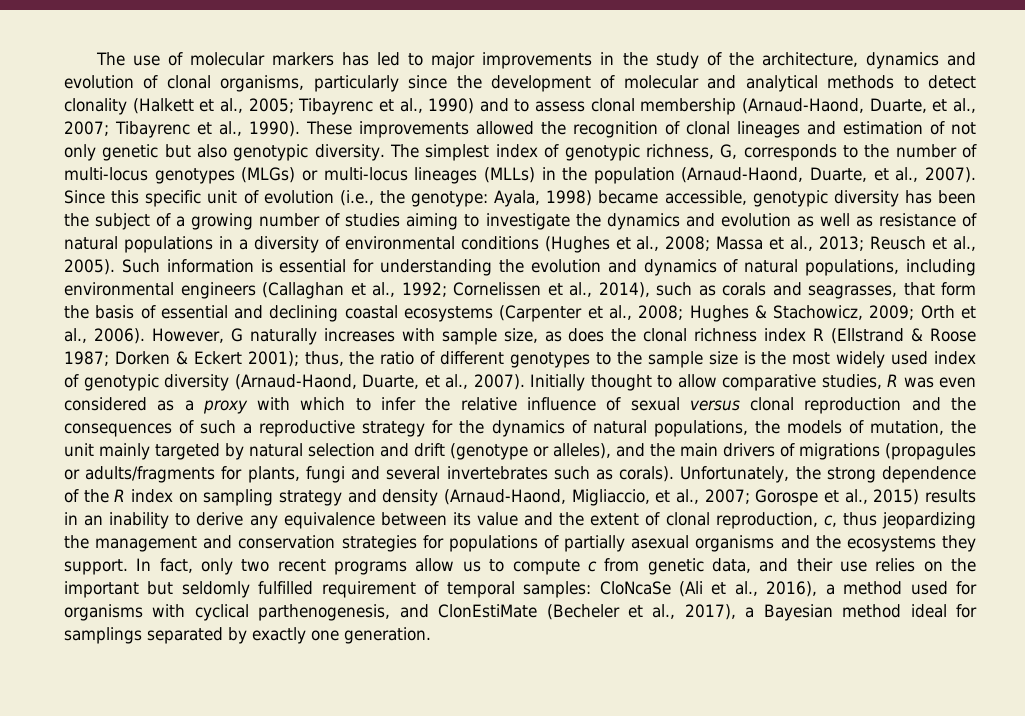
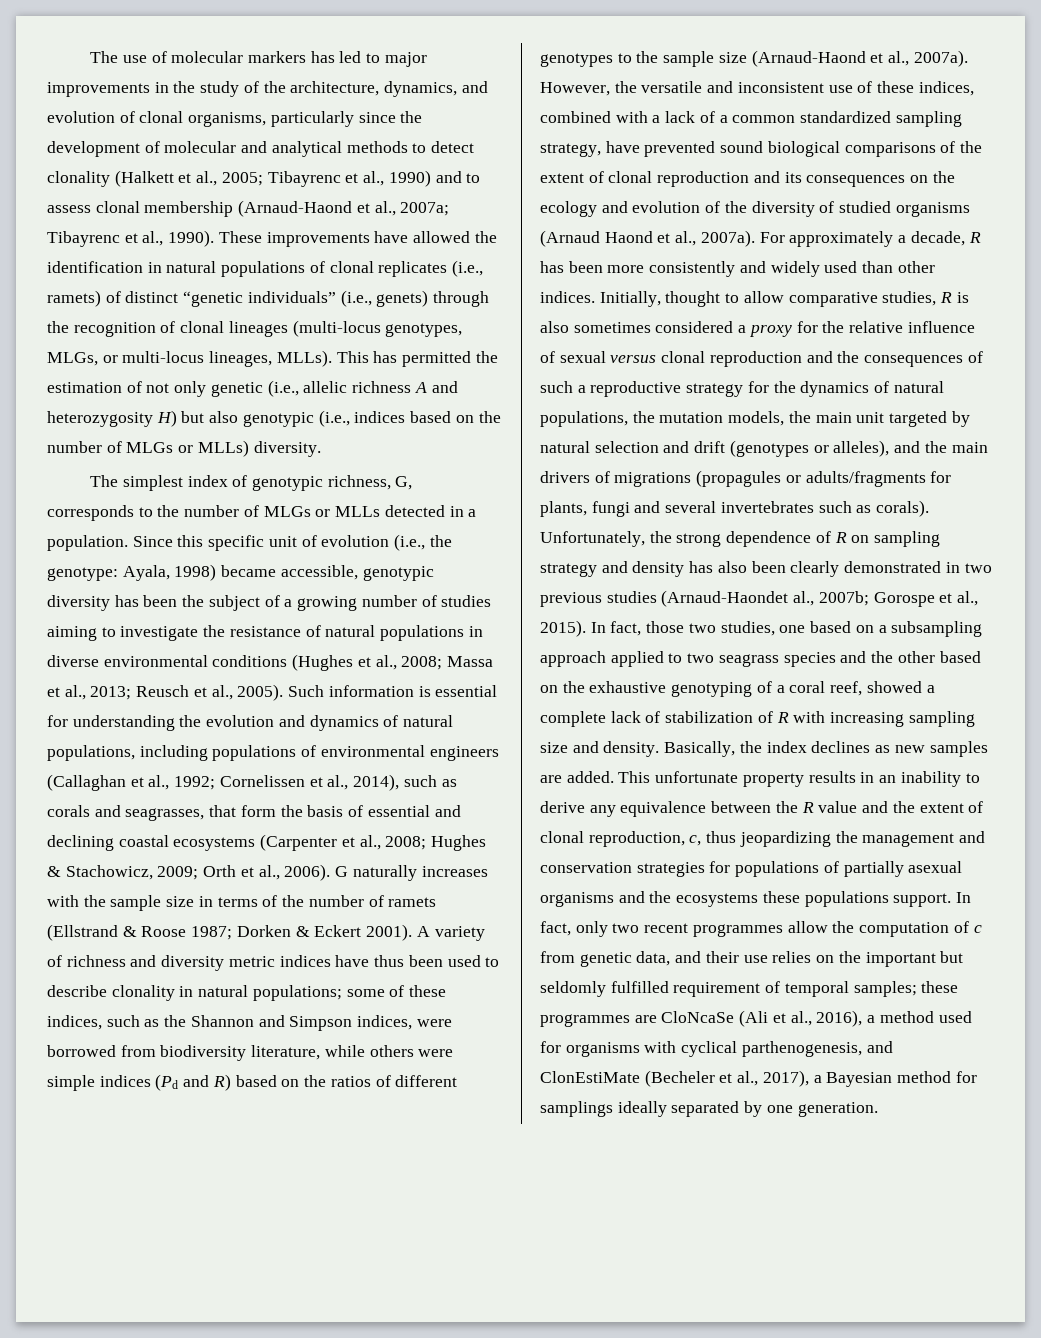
[865,52,939,69] dynamics -> [384,81,458,97] dynamics,
[742,98,976,114] [64,121,109,136] (Arnaud-Haond, Duarte, et al., 2007; -> [238,200,450,217] (Arnaud-Haond et al., 2007a;
(469, 129) none -> [374,231,409,243] have
[573,121,836,138] recognition of clonal lineages and -> [47,260,484,277] [47,290,490,307] [47,320,463,337] [47,350,498,367] identification in natural populations of clonal replicates (i.e., ramets) of distinct “genetic individuals” (i.e., genets) through the recognition of clonal lineages (multi-locus genotypes, MLGs, or multi-locus lineages, MLLs). This has permitted the
[164,144,309,161] but also genotypic -> [267,380,458,397] [47,410,501,427] [47,440,249,457] (i.e., allelic richness A and heterozygosity H) but also genotypic (i.e., indices based on the number of MLGs or MLLs)
(385, 152) none -> (321, 449) //
[64,167,976,184] multi-locus genotypes (MLGs) or multi-locus lineages (MLLs) in the population (Arnaud-Haond, Duarte, et al., 2007). -> [263,505,477,517] [47,535,128,551] MLGs or MLLs detected in a population.
[606,213,873,230] dynamics and evolution as well as -> (226, 631) none
[238,236,340,253] a diversity of -> [47,655,99,667] diverse
(977, 267) none -> [212,745,317,761] populations of
[151,328,224,343] However, -> (331, 872) none
[441,328,825,345] sample size, as does the clonal richness index R -> [83,895,437,911] the sample size in terms of the number of ramets
[247,351,415,367] 2001); thus, the ratio -> [366,924,485,941] [47,955,500,971] [47,985,447,1001] [47,1015,452,1031] [47,1045,454,1061] [47,1074,371,1091] 2001). A variety of richness and diversity metric indices have thus been used to describe clonality in natural populations; some of these indices, such as the Shannon and Simpson indices, were borrowed from biodiversity literature, while others were simple indices (Pd and R) based on the ratios
[743,351,976,368] [64,374,585,391] is the most widely used index of genotypic diversity (Arnaud-Haond, Duarte, et al., 2007). Initially -> [751,50,968,67] [540,81,974,96] [540,111,962,127] [540,141,983,157] [540,171,955,187] [540,201,970,217] [540,230,981,247] [540,261,935,277] [540,291,661,307] (Arnaud-Haond et al., 2007a). However, the versatile and inconsistent use of these indices, combined with a lack of a common standardized sampling strategy, have prevented sound biological comparisons of the extent of clonal reproduction and its consequences on the ecology and evolution of the diversity of studied organisms (Arnaud Haond et al., 2007a). For approximately a decade, R has been more consistently and widely used than other indices. Initially,
[903,377,976,388] [64,397,417,414] was even considered as a proxy with which to infer -> [956,292,969,303] [540,321,818,337] is also sometimes considered a proxy for
[786,420,976,435] [64,443,150,460] models of mutation, the unit mainly -> [659,411,885,426] mutation models, the main unit
[450,443,528,460] (genotype -> [729,440,809,457] (genotypes
[83,489,173,503] the R index -> [834,532,847,543] R
[444,489,920,506] (Arnaud-Haond, Migliaccio, et al., 2007; Gorospe et al., 2015) -> [689,561,992,577] [540,590,979,607] [540,620,983,637] [540,651,981,667] [540,681,935,697] [540,711,975,727] [540,741,988,757] [540,771,804,787] has also been clearly demonstrated in two previous studies (Arnaud-Haondet al., 2007b; Gorospe et al., 2015). In fact, those two studies, one based on a subsampling approach applied to two seagrass species and the other based on the exhaustive genotyping of a coral reef, showed a complete lack of stabilization of R with increasing sampling size and density. Basically, the index declines as new samples are added. This unfortunate property
[452,512,471,526] its -> [775,801,814,813] the R
[942,535,976,552] they -> [762,891,889,907] these populations
[334,558,580,575] programs allow us to compute -> [692,921,969,937] programmes allow the computation of
[523,581,592,598] samples: -> [853,981,959,997] [540,1014,657,1027] samples; these programmes are
[910,604,947,618] ideal -> (952, 1077) none
(142, 635) none -> [617,1101,667,1117] ideally
[252,627,306,644] exactly -> (763, 1109) none

